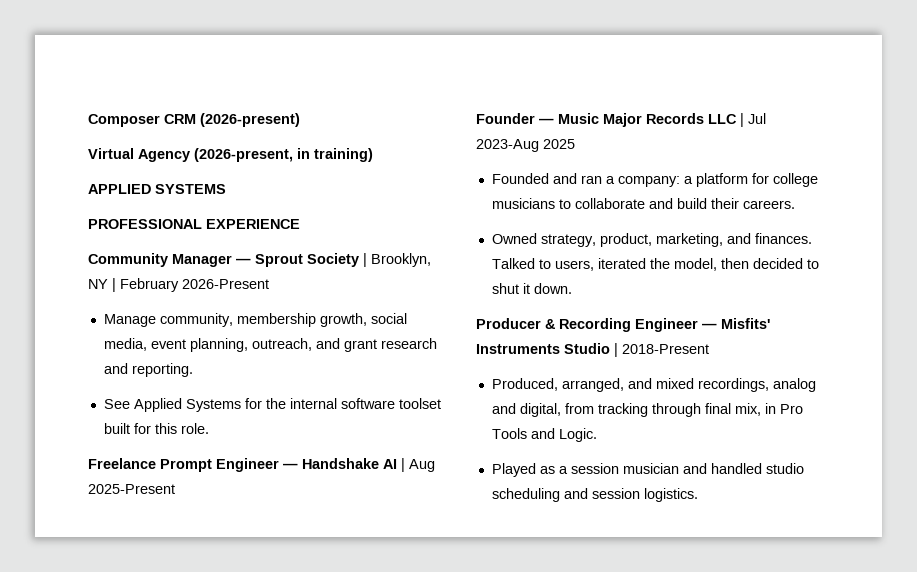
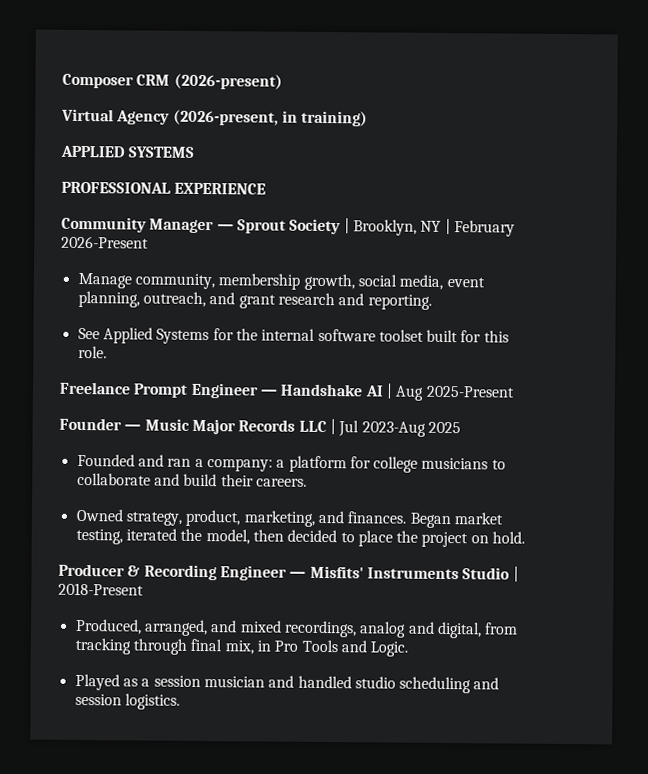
[491,258,594,271] Talked to users, -> [409,512,503,529] [75,528,123,545] Began market testing,
[491,283,572,294] shut it down. -> [357,530,526,548] place the project on hold.

